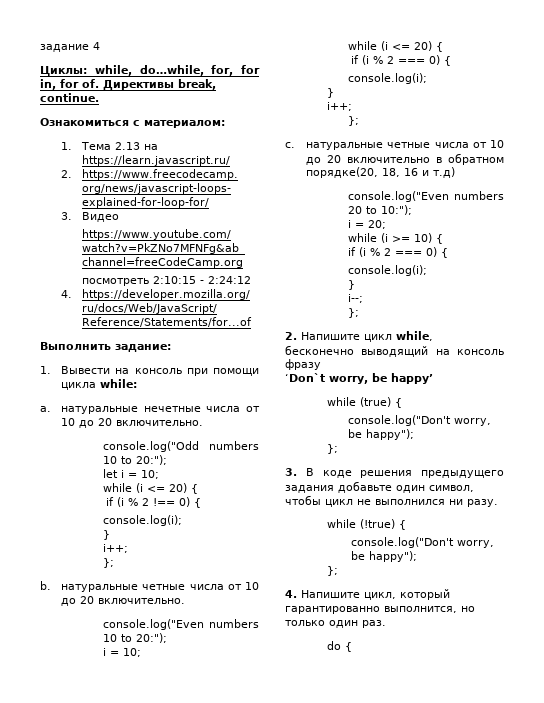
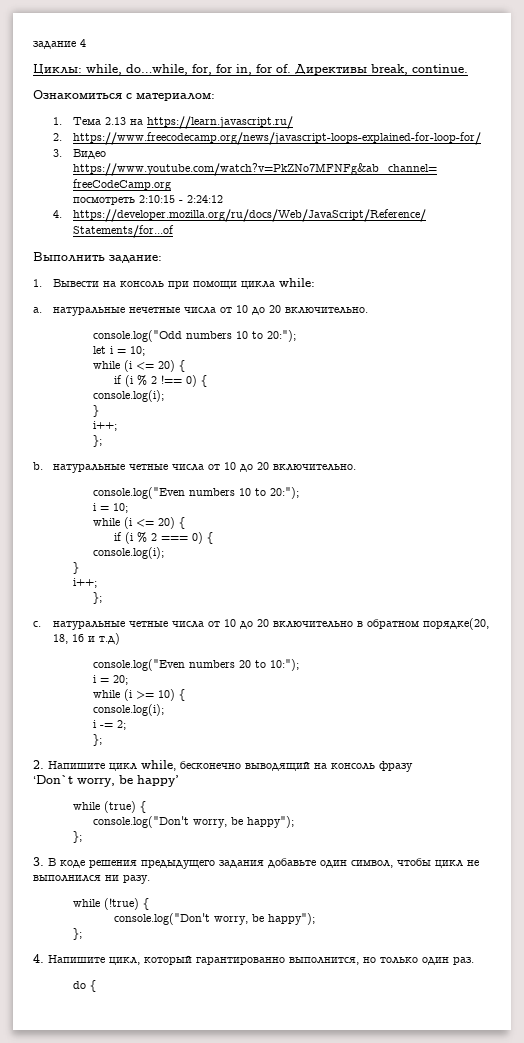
[348,247,449,258] [348,265,428,276] [348,280,356,290] [348,294,364,303] if (i % 2 === 0) { // console.log(i); // } // i--; -> [93,704,165,716] [93,720,127,730] console.log(i); // i -= 2;

